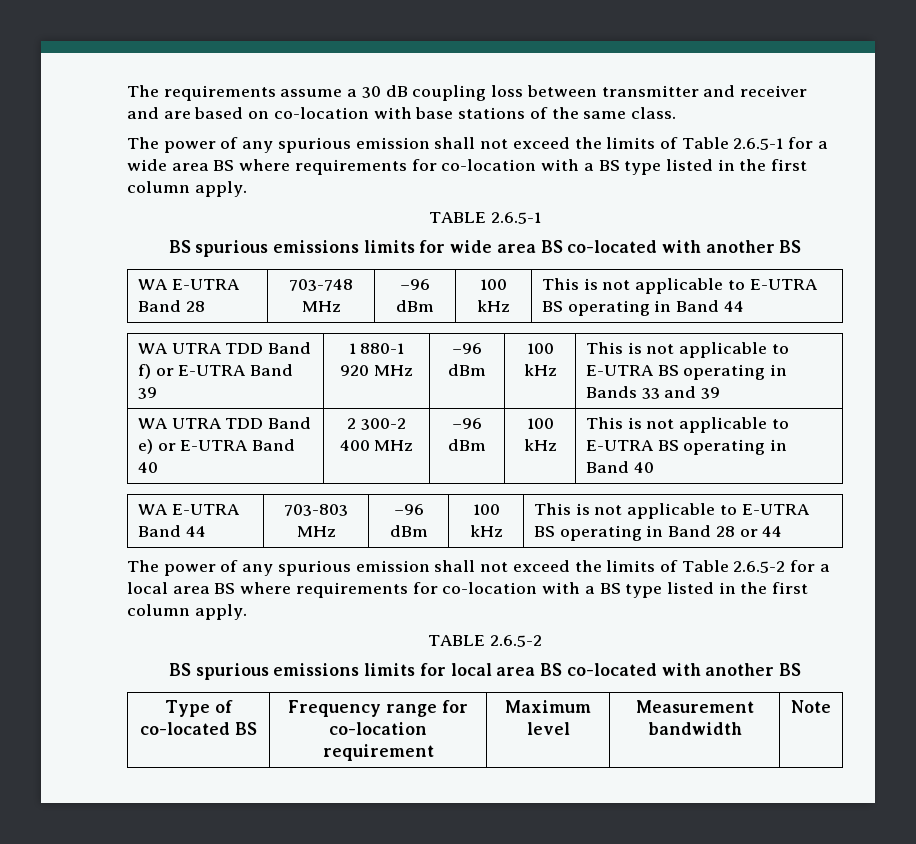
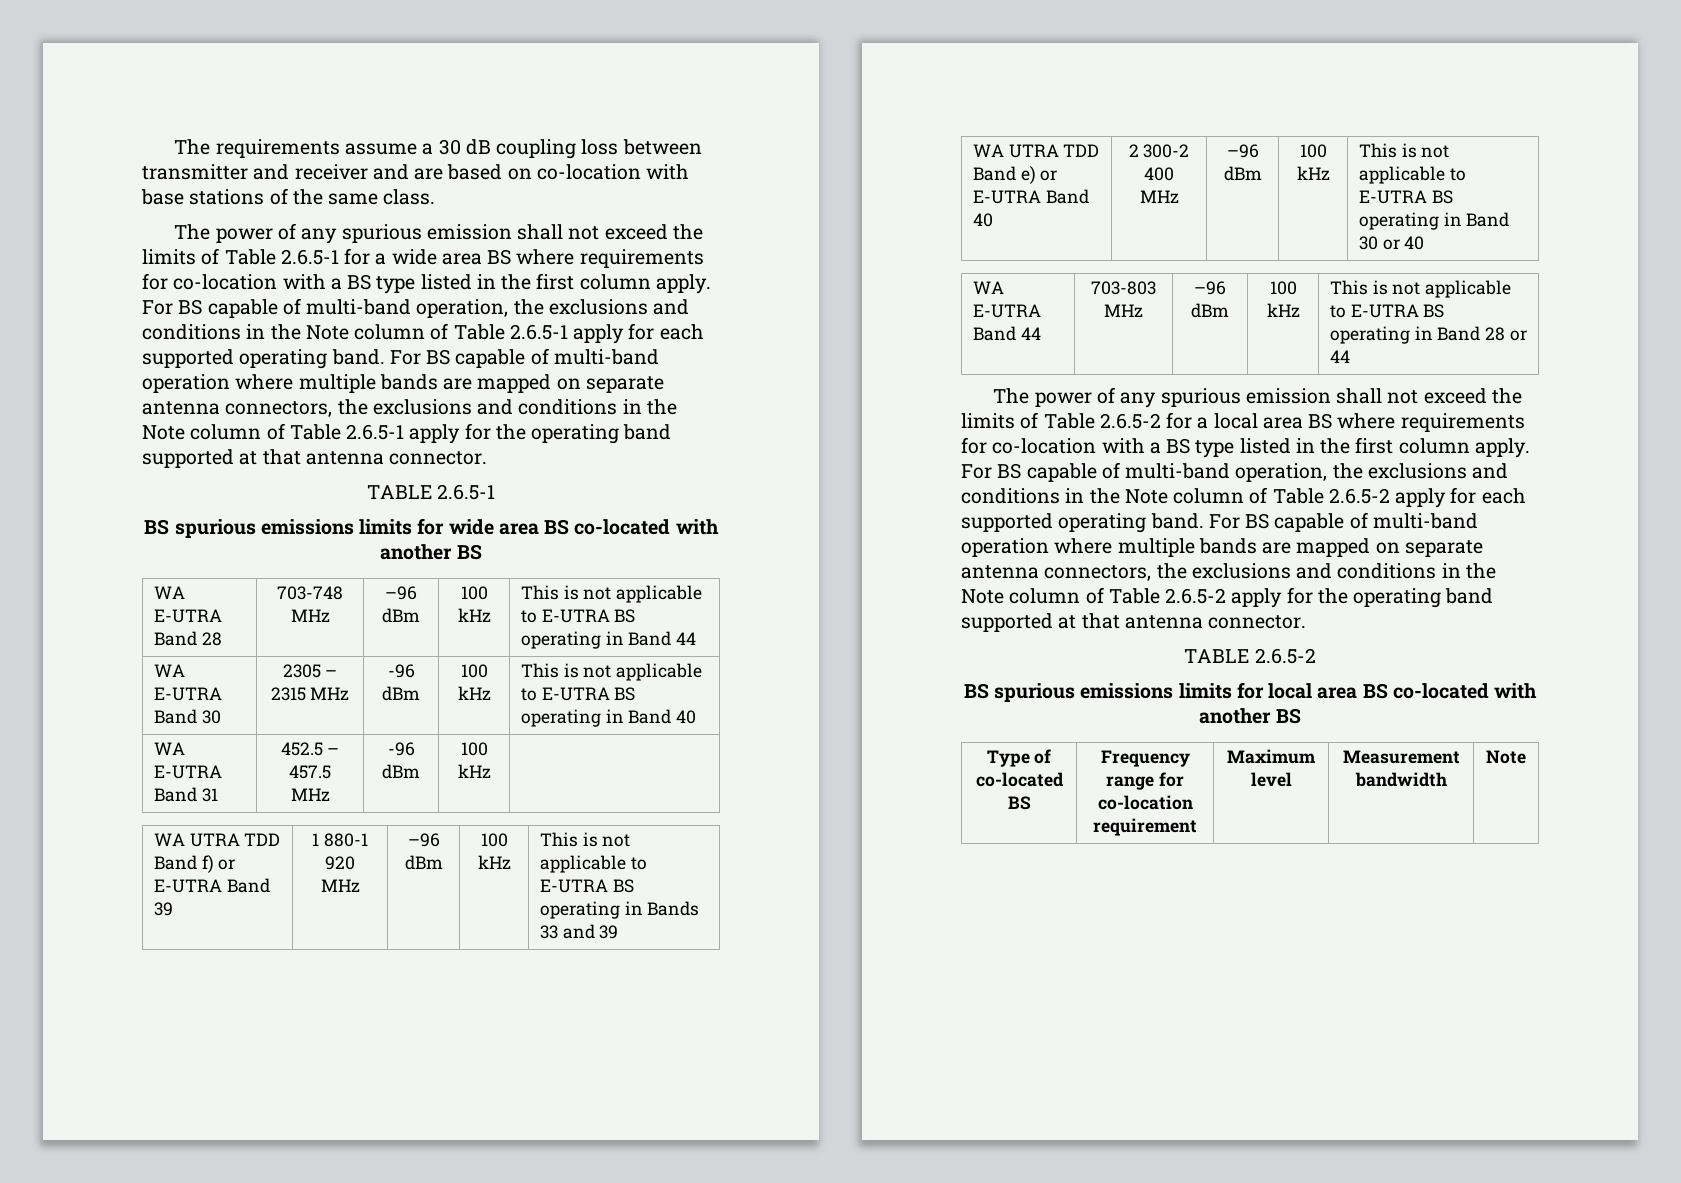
(247, 189) none -> [142,298,690,318] [142,323,704,344] [142,348,659,369] [142,374,664,393] [142,399,677,417] [142,423,672,444] [142,449,488,468] For BS capable of multi-band operation, the exclusions and conditions in the Note column of Table 2.6.5-1 apply for each supported operating band. For BS capable of multi-band operation where multiple bands are mapped on separate antenna connectors, the exclusions and conditions in the Note column of Table 2.6.5-1 apply for the operating band supported at that antenna connector.
(744, 306) none -> [153,664,185,677] [153,687,222,701] [153,709,221,724] [282,664,338,678] [270,687,350,701] [387,664,415,678] [382,686,420,701] [460,664,488,678] [457,686,491,700] [520,663,703,681] [520,687,636,701] [520,709,697,727] [153,742,185,755] [153,765,222,779] [153,787,218,802] [280,742,340,756] [289,765,331,779] [290,788,330,801] [387,742,415,756] [382,764,420,779] [460,742,488,756] [457,764,491,778] // WA E-UTRA Band 30 | 2305 – 2315 MHz | -96 dBm | 100 kHz | This is not applicable to E-UTRA BS operating in Band 40 // WA E-UTRA Band 31 | 452.5 – 457.5 MHz | -96 dBm | 100 kHz |
(629, 467) none -> [1358,236,1400,250] 30 or
(247, 612) none -> [961,462,1509,482] [961,487,1526,508] [961,512,1478,533] [961,538,1483,557] [961,563,1496,581] [961,587,1494,608] [961,613,1307,632] For BS capable of multi-band operation, the exclusions and conditions in the Note column of Table 2.6.5-2 apply for each supported operating band. For BS capable of multi-band operation where multiple bands are mapped on separate antenna connectors, the exclusions and conditions in the Note column of Table 2.6.5-2 apply for the operating band supported at that antenna connector.

